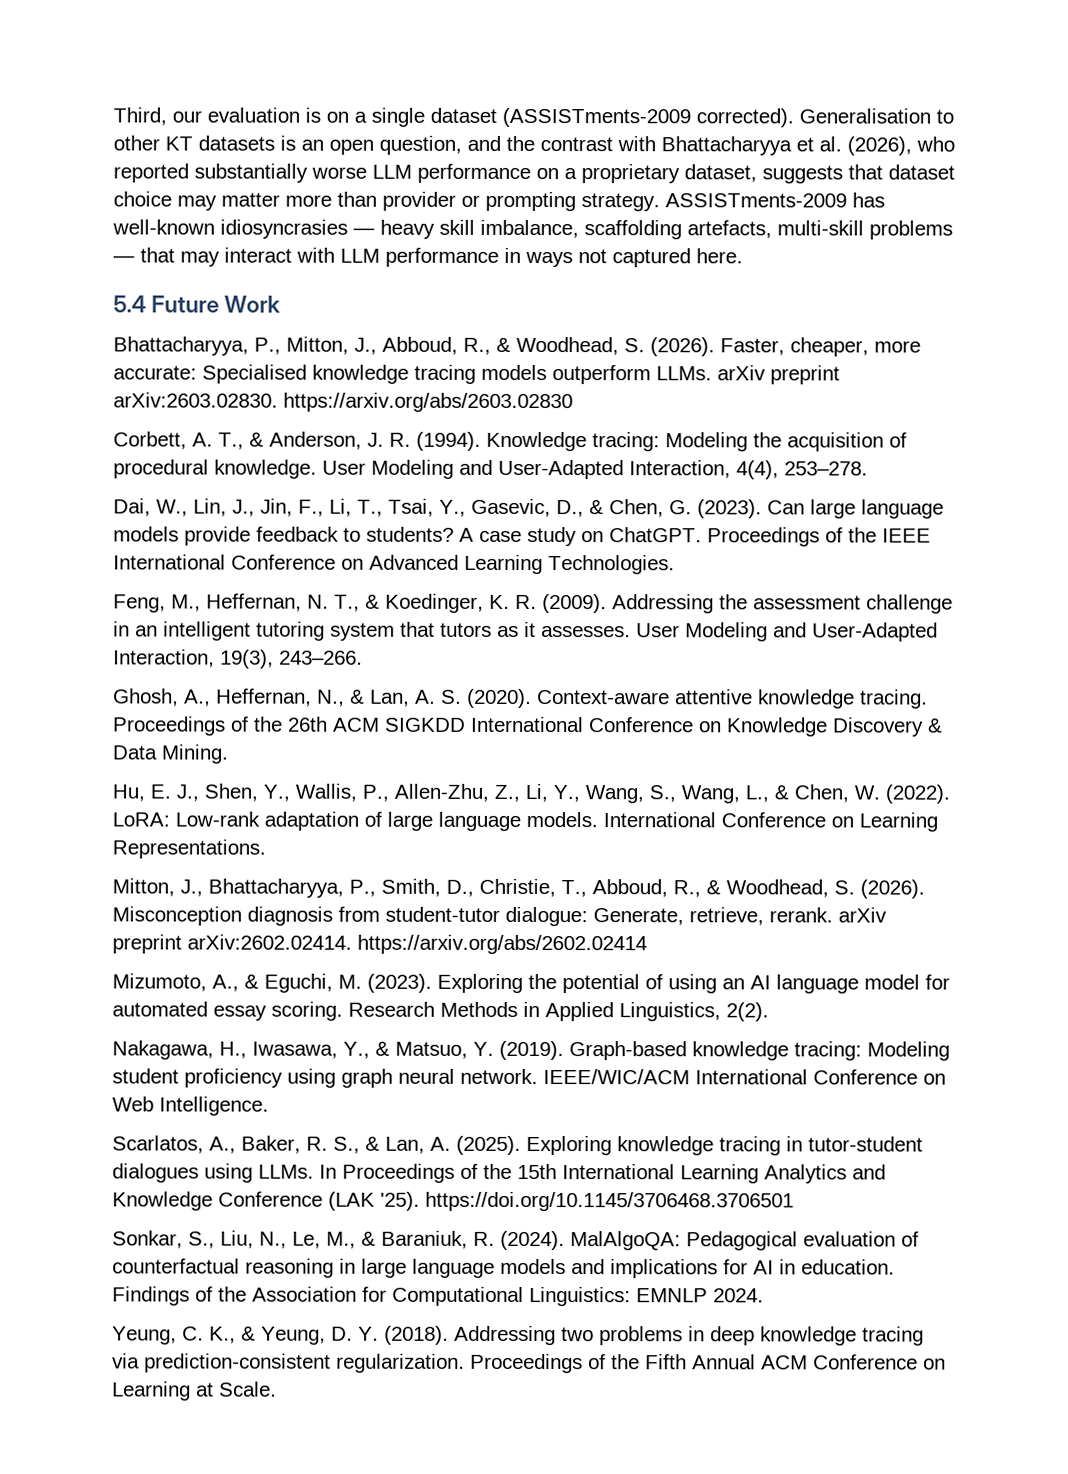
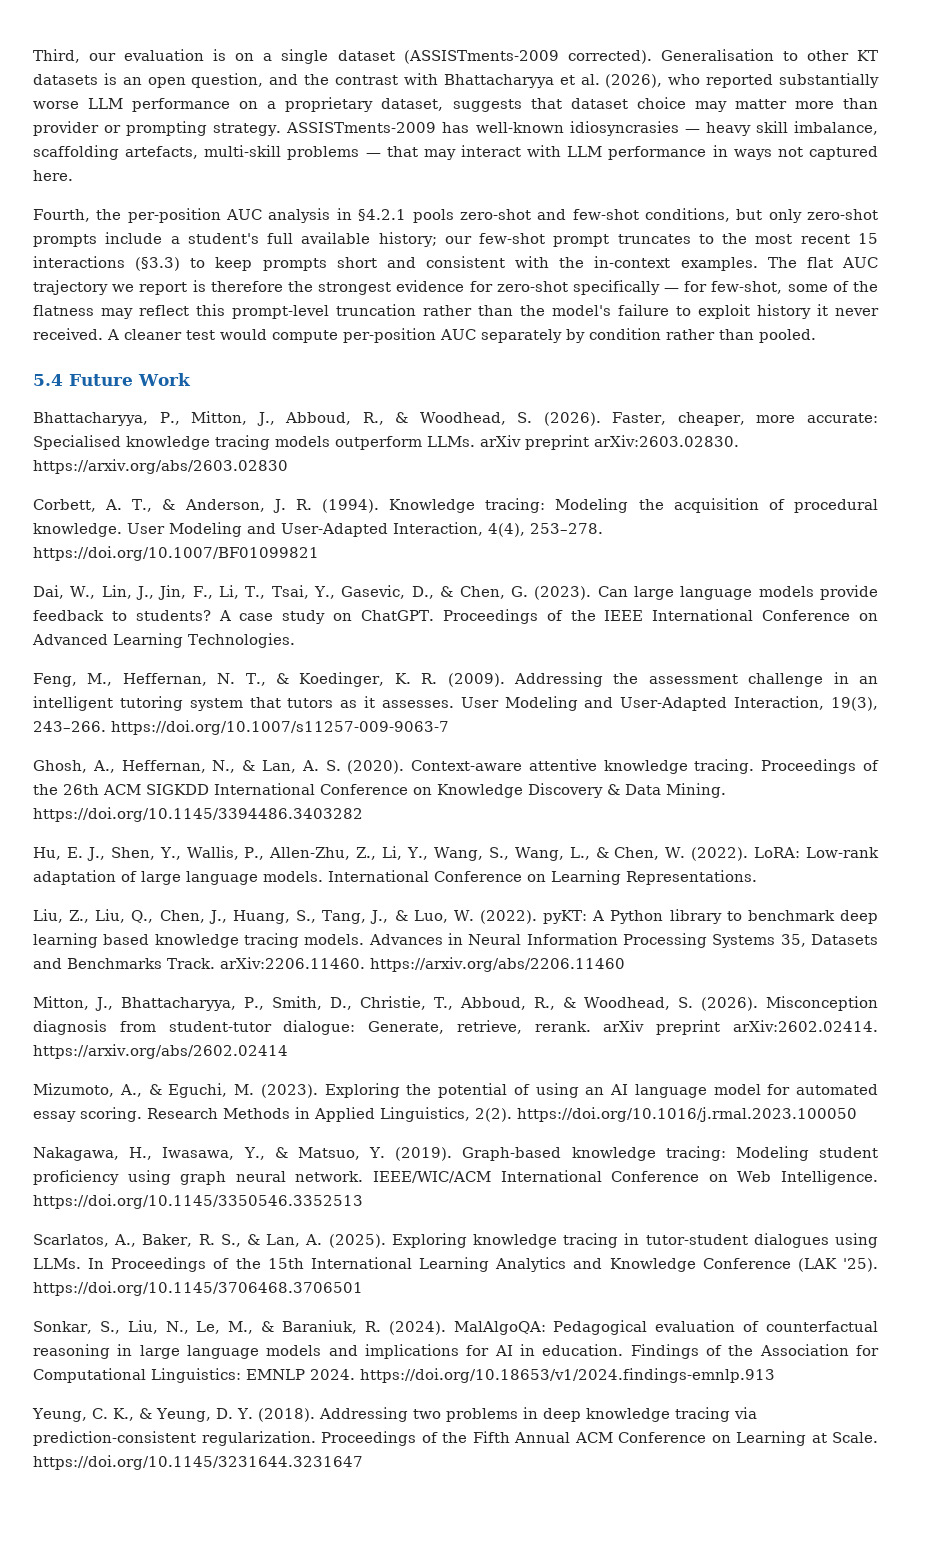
(743, 256) none -> [33,208,878,223] [33,232,878,247] [33,256,878,271] [33,280,878,295] [33,304,879,319] [33,328,816,343] // Fourth, the per-position AUC analysis in §4.2.1 pools zero-shot and few-shot conditions, but only zero-shot prompts include a student's full available history; our few-shot prompt truncates to the most recent 15 interactions (§3.3) to keep prompts short and consistent with the in-context examples. The flat AUC trajectory we report is therefore the strongest evidence for zero-shot specifically — for few-shot, some of the flatness may reflect this prompt-level truncation rather than the model's failure to exploit history it never received. A cleaner test would compute per-position AUC separately by condition rather than pooled.
(868, 468) none -> [33,546,319,561] https://doi.org/10.1007/BF01099821
(363, 657) none -> [111,720,449,735] https://doi.org/10.1007/s11257-009-9063-7
(228, 754) none -> [33,807,363,822] https://doi.org/10.1145/3394486.3403282
(266, 849) none -> [33,909,878,924] [33,933,878,948] [33,957,625,972] // Liu, Z., Liu, Q., Chen, J., Huang, S., Tang, J., & Luo, W. (2022). pyKT: A Python library to benchmark deep learning based knowledge tracing models. Advances in Neural Information Processing Systems 35, Datasets and Benchmarks Track. arXiv:2206.11460. https://arxiv.org/abs/2206.11460
(769, 1012) none -> [517,1107,857,1122] https://doi.org/10.1016/j.rmal.2023.100050
(269, 1106) none -> [33,1194,363,1209] https://doi.org/10.1145/3350546.3352513
(764, 1295) none -> [360,1368,775,1383] https://doi.org/10.18653/v1/2024.findings-emnlp.913
(277, 1389) none -> [33,1455,363,1470] https://doi.org/10.1145/3231644.3231647

